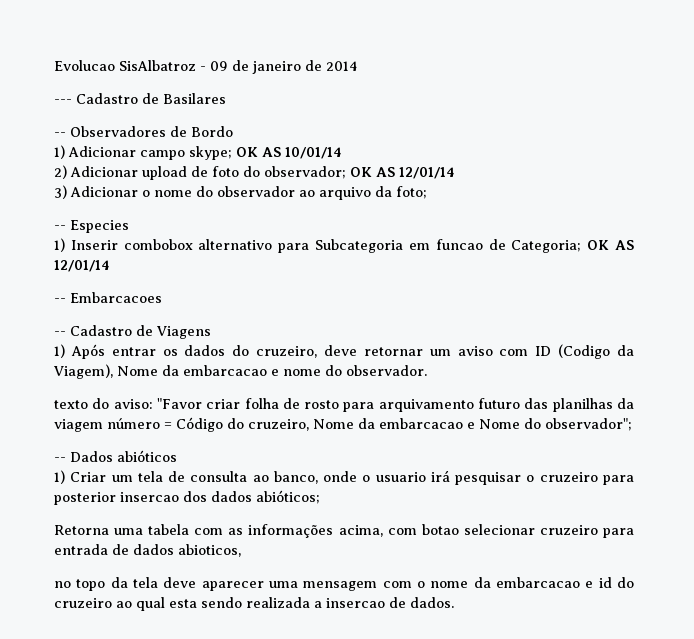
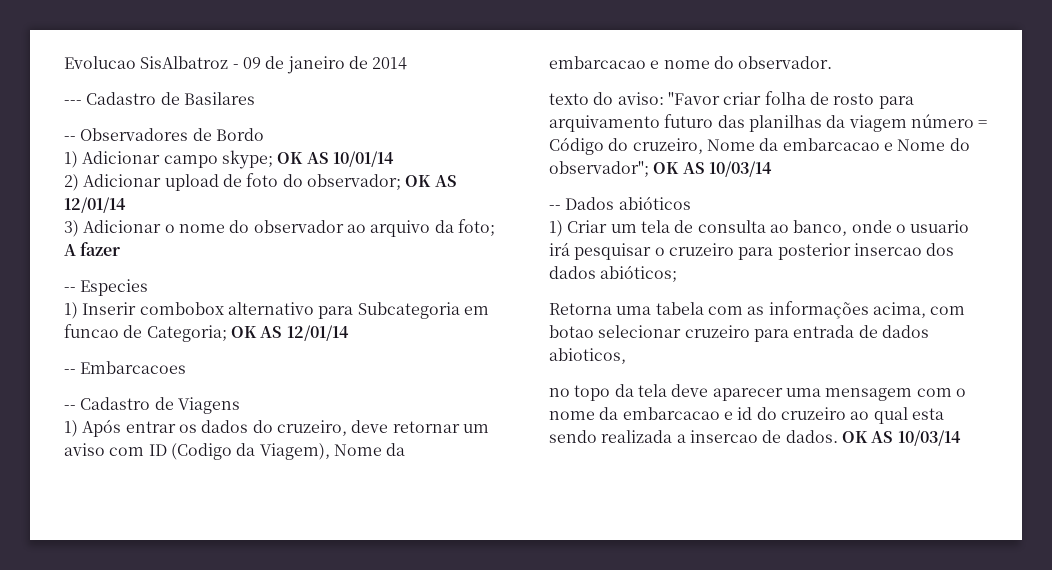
(427, 192) none -> [64,242,121,256] A fazer
(632, 424) none -> [653,161,772,177] OK AS 10/03/14
(454, 602) none -> [841,430,961,446] OK AS 10/03/14

